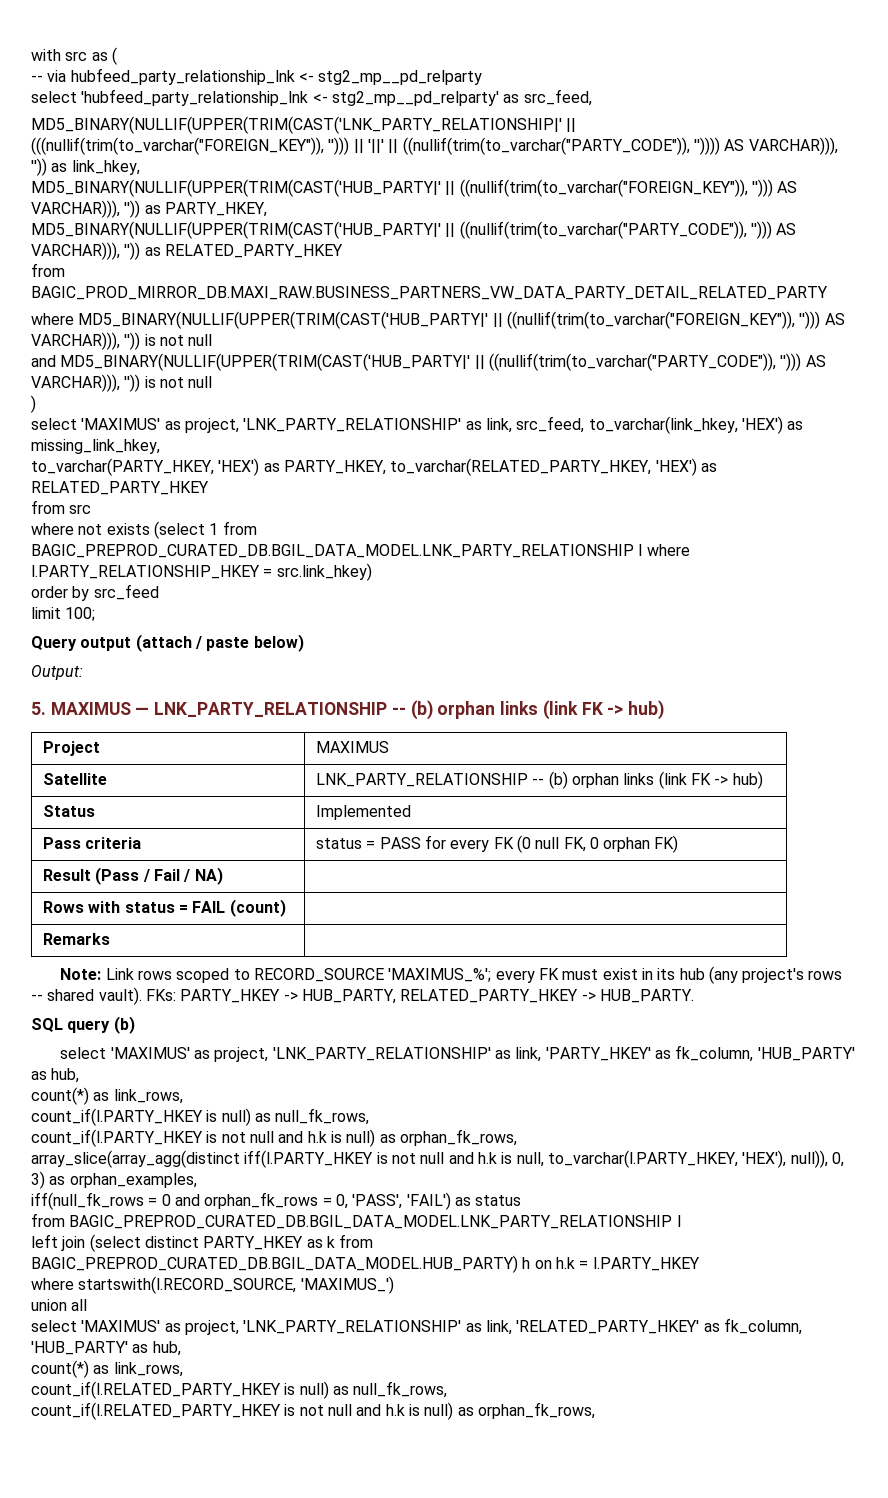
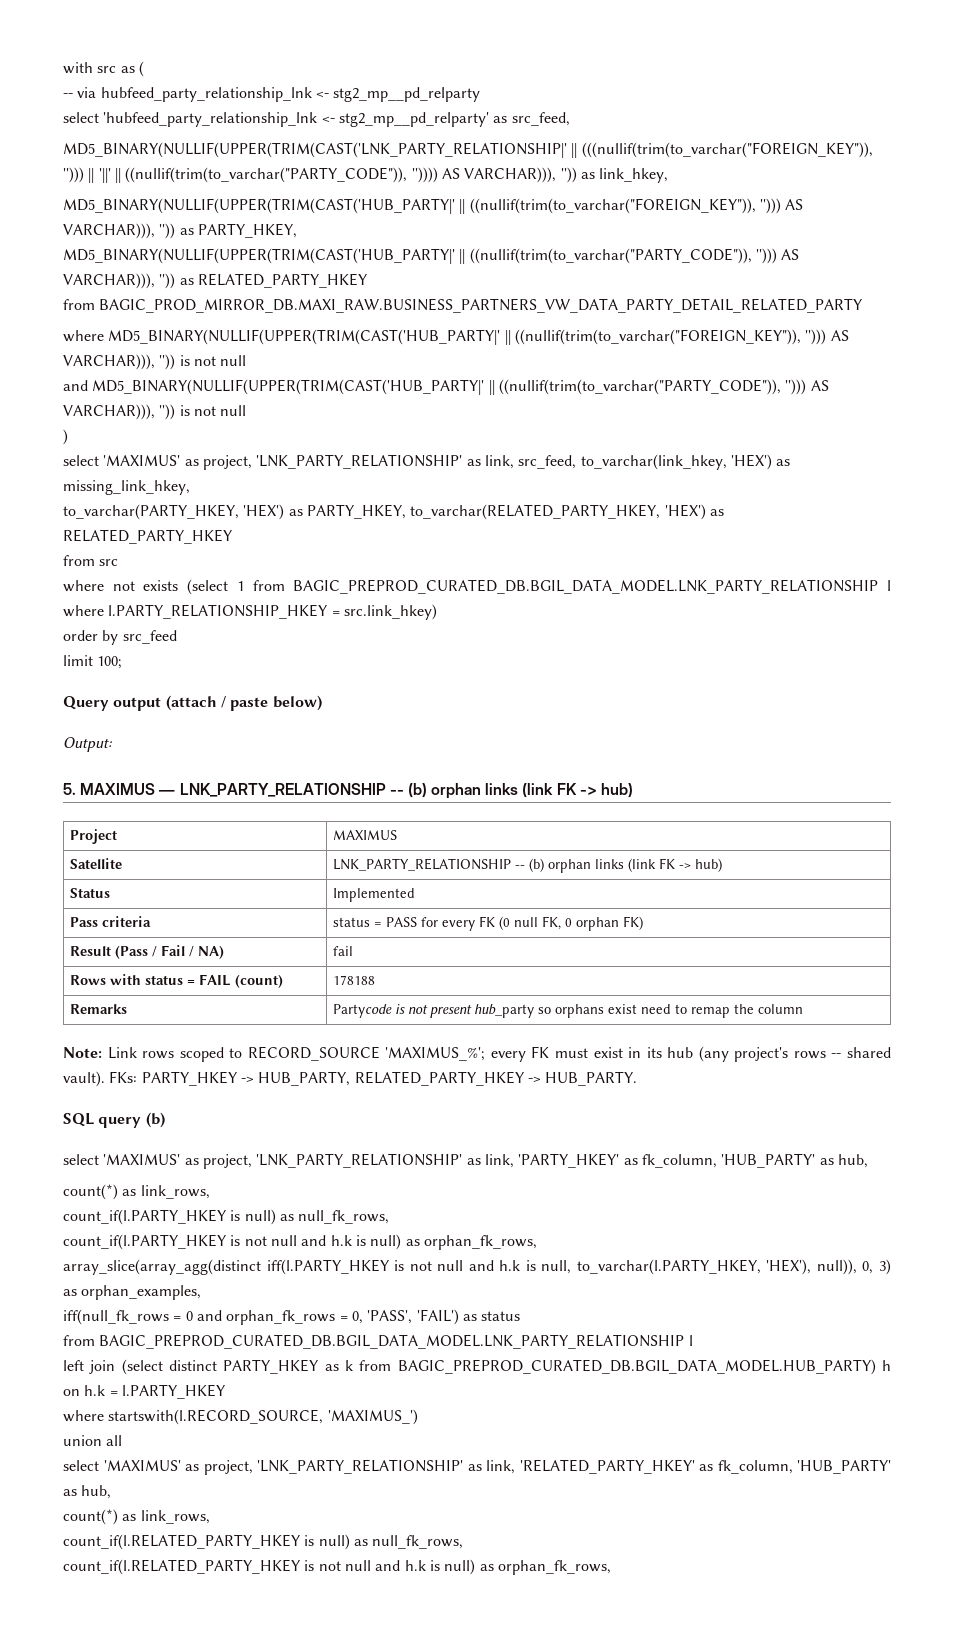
(223, 876) none -> [332,946,353,956] fail
(286, 908) none -> [332,975,375,985] 178188
(110, 939) none -> [332,1004,803,1018] Partycode is not present hub_party so orphans exist need to remap the column

